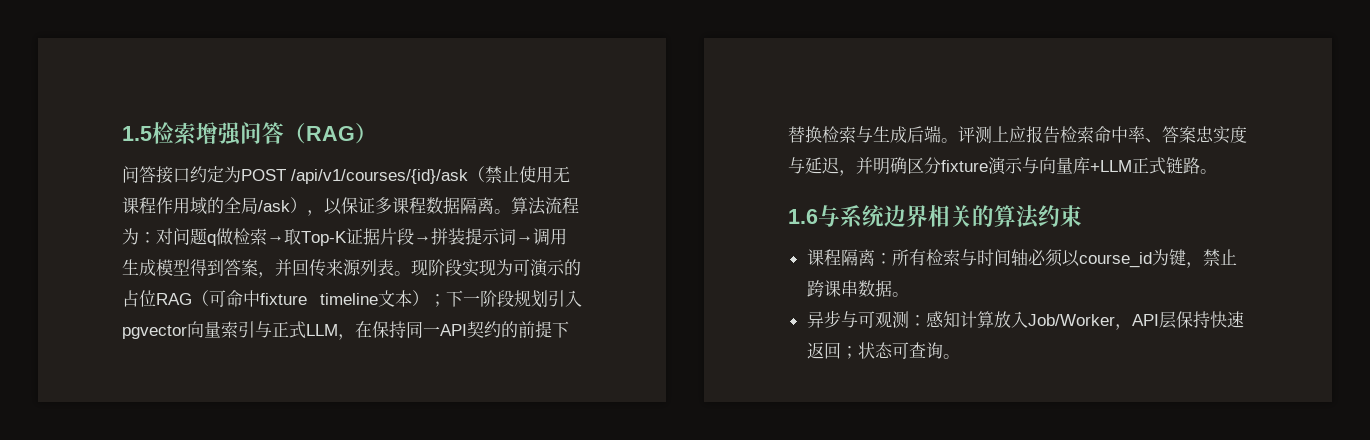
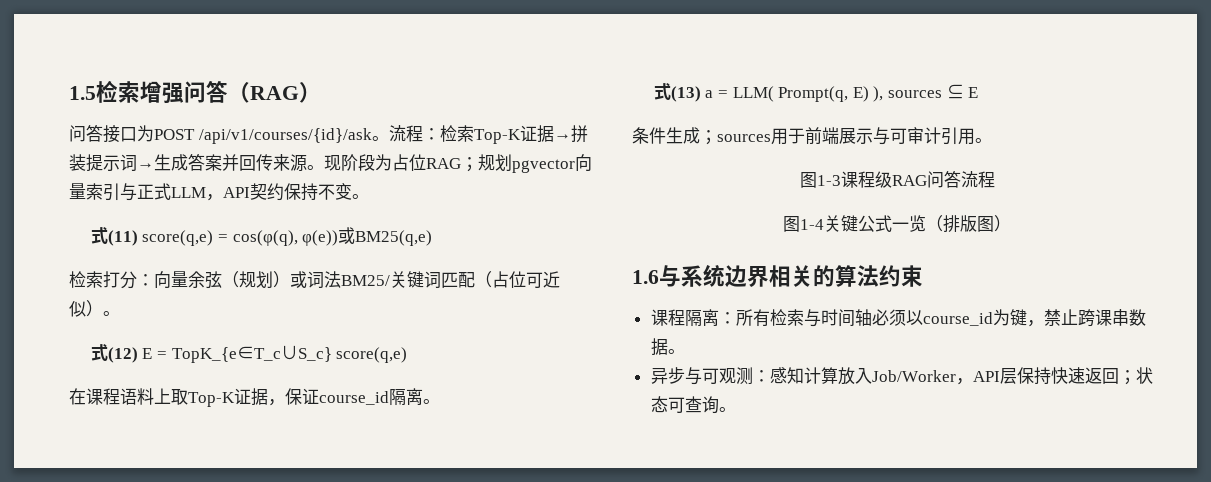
[190,166,224,183] 约定 -> (137, 134) none
[468,166,570,184] [122,197,579,216] [122,228,414,246] （禁止使用无课程作用域的全局/ask），以保证多课程数据隔离。算法流程为：对问题q做检索→取Top-K证据片段 -> [371,125,554,144] 。流程：检索Top-K证据
[533,228,567,246] [122,259,275,278] 调用生成模型得到答案， -> [154,153,222,171] 生成答案
[360,259,394,276] 列表 -> (307, 163) none
[462,259,581,277] [122,290,582,308] 实现为可演示的占位RAG（可命中fixture timeline文本）；下一阶段规划引入 -> [375,154,512,172] 为占位RAG；规划
[355,321,569,338] [788,125,1247,144] [788,157,1217,176] 在保持同一API契约的前提下替换检索与生成后端。评测上应报告检索命中率、答案忠实度与延迟，并明确区分fixture演示与向量库+LLM正式链路。 -> [223,183,369,201] [90,227,433,246] [69,271,560,289] [69,300,120,317] [90,344,408,363] [69,388,440,407] [653,83,979,102] [632,127,992,145] [799,170,995,188] [783,215,1011,233] API契约保持不变。 // 式(11) score(q,e) = cos(φ(q), φ(e))或BM25(q,e) // 检索打分：向量余弦（规划）或词法BM25/关键词匹配（占位可近似）。 // 式(12) E = TopK_{e∈T_c∪S_c} score(q,e) // 在课程语料上取Top-K证据，保证course_id隔离。 // 式(13) a = LLM( Prompt(q, E) ), sources ⊆ E // 条件生成；sources用于前端展示与可审计引用。 // 图1-3课程级RAG问答流程 // 图1-4关键公式一览（排版图）

